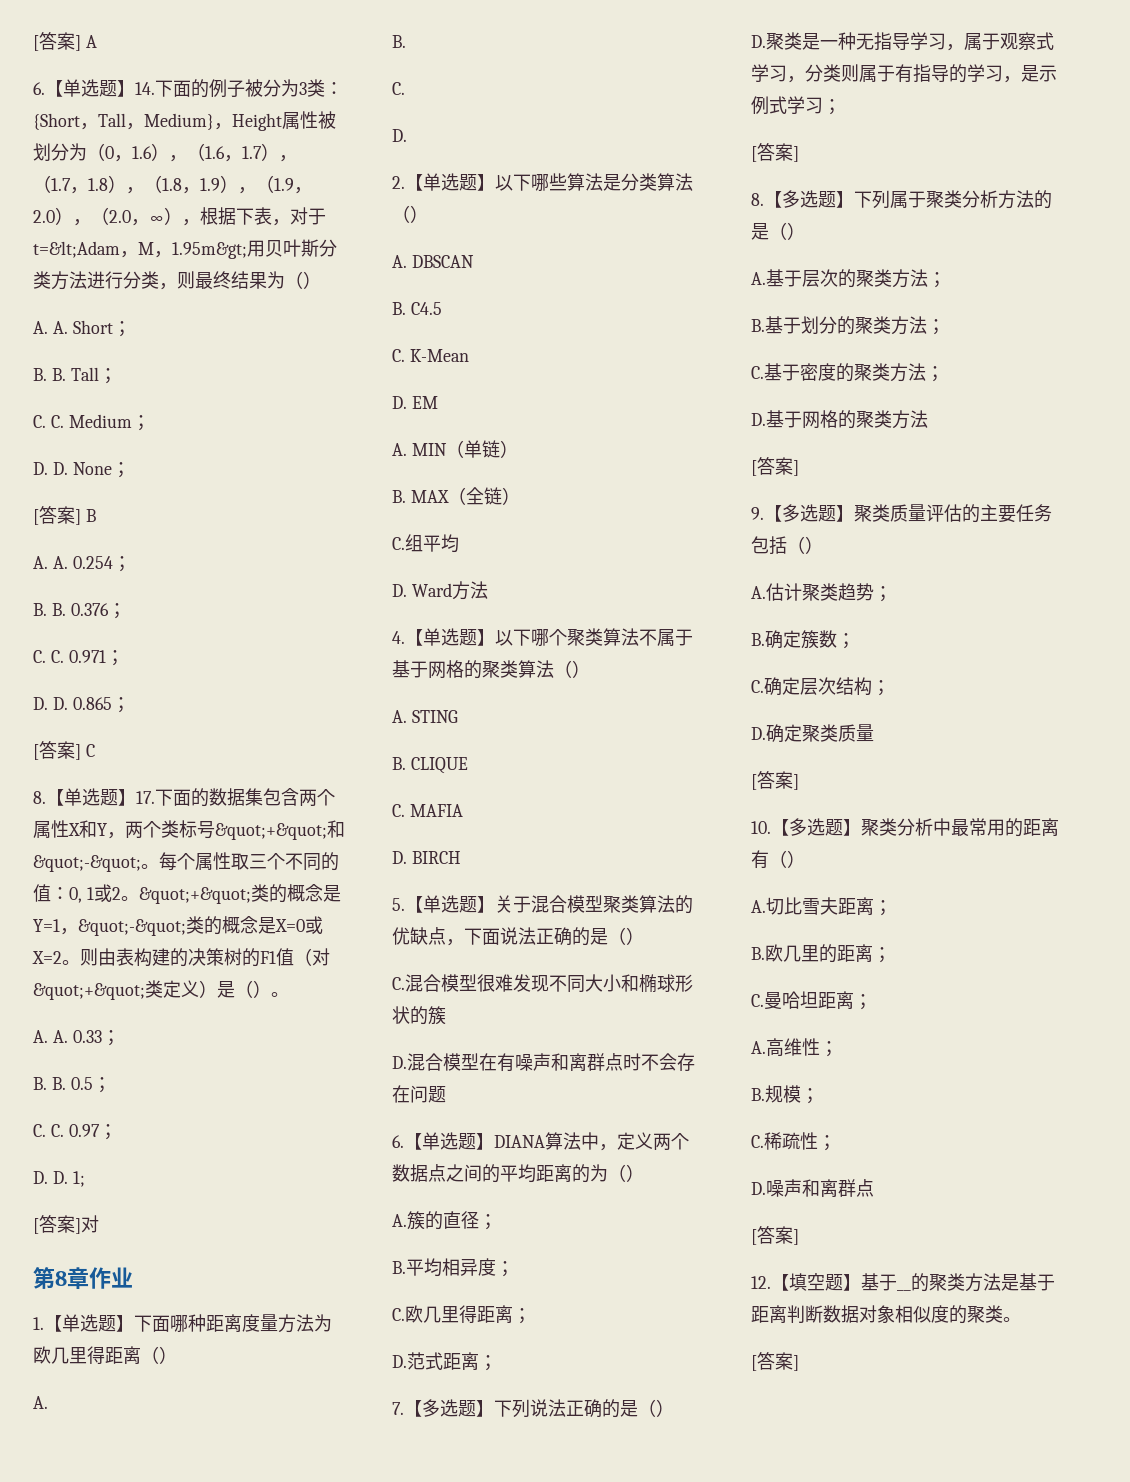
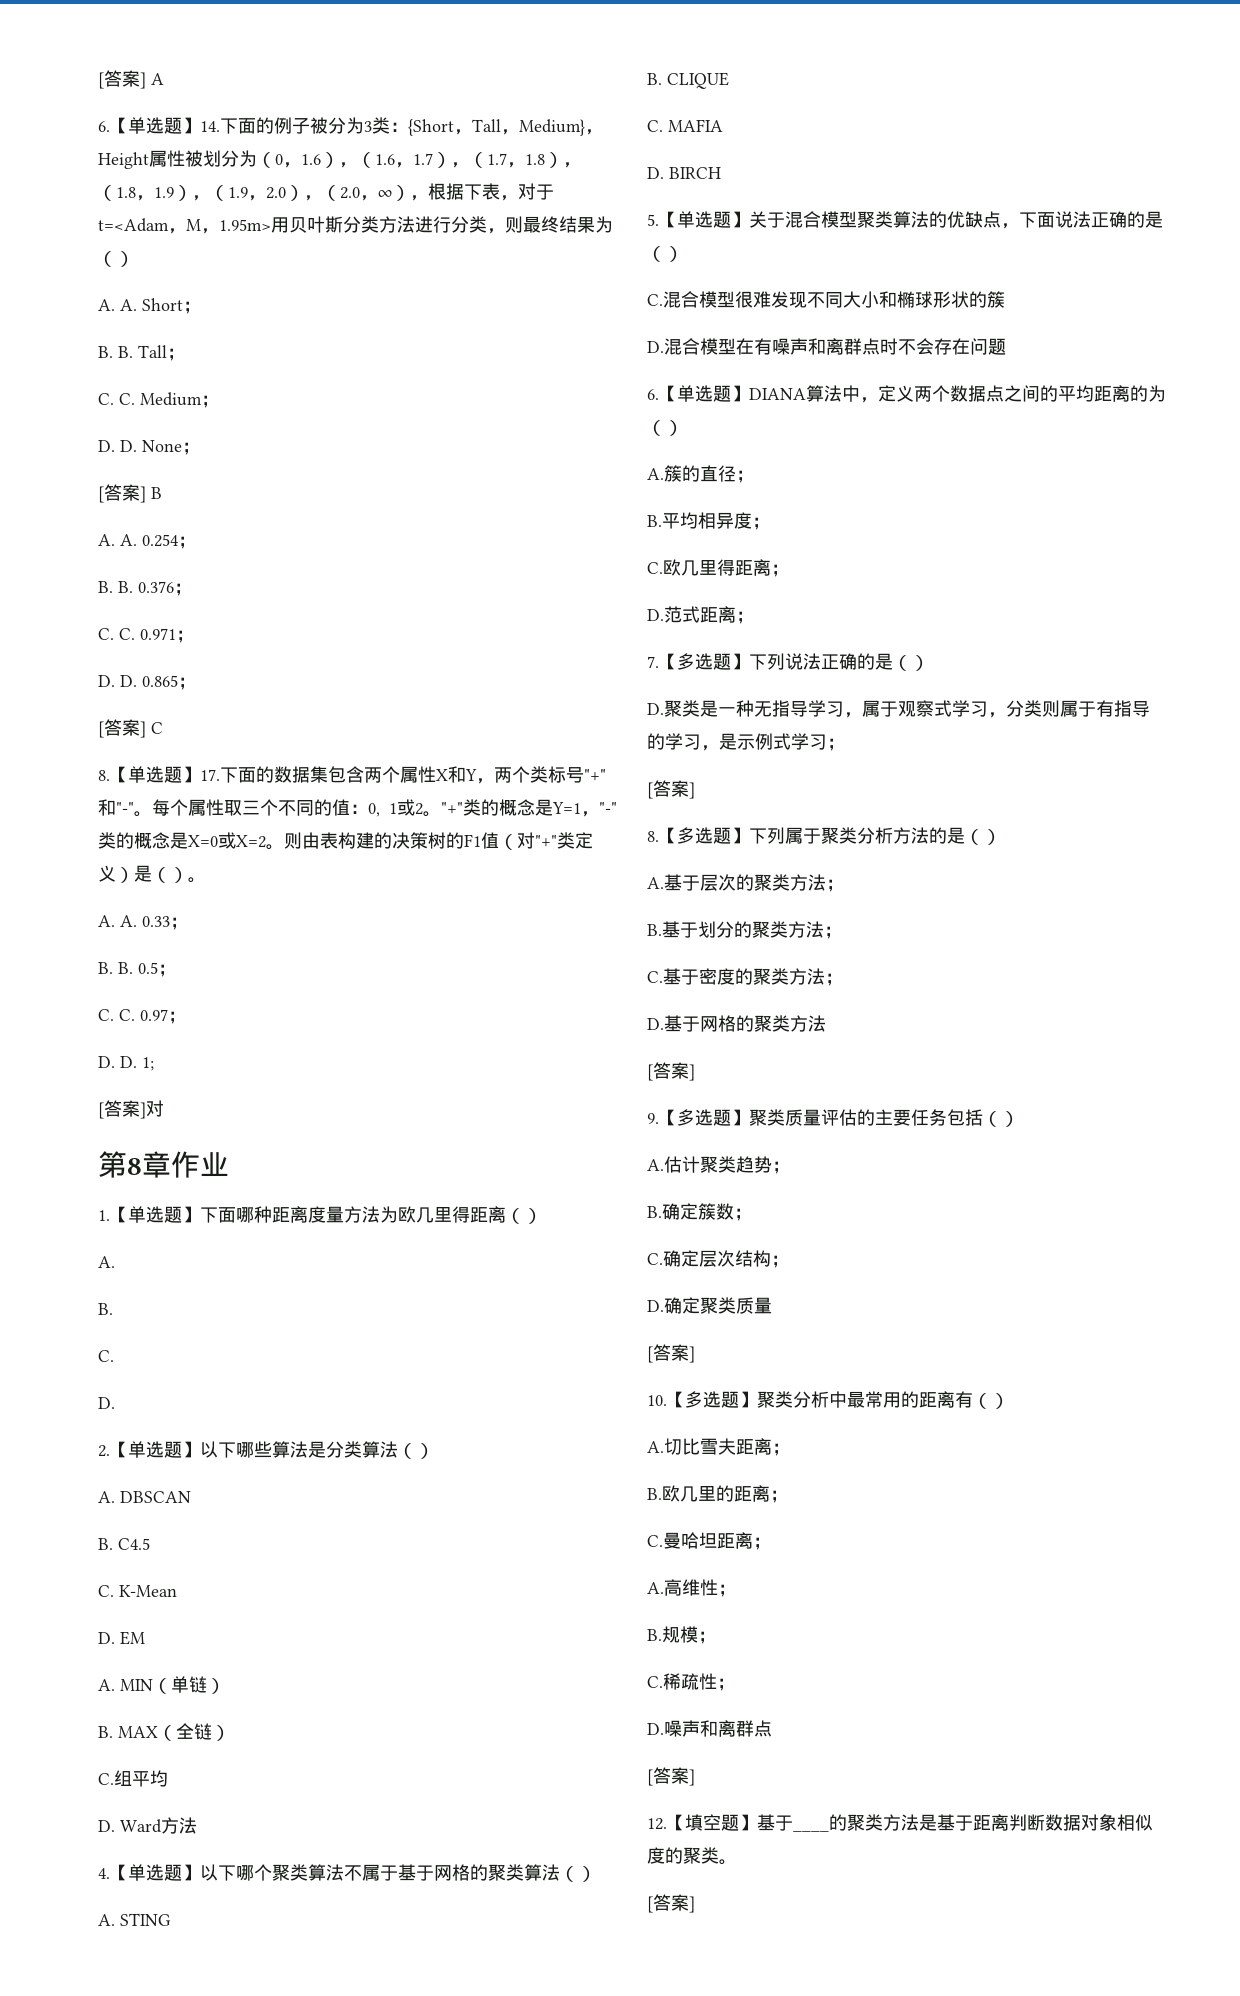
[33,241,120,258] t=&lt;Adam -> [98,218,169,232] t=<Adam
[172,242,247,259] 1.95m&gt; -> [219,219,271,231] 1.95m>
[215,820,345,840] [33,855,141,872] &quot;+&quot;和&quot;-&quot; -> [584,769,606,781] [98,799,134,816] "+"和"-"
[138,887,251,904] &quot;+&quot; -> [441,802,463,814] "+"
[78,919,186,936] &quot;-&quot; -> [599,802,617,814] "-"
[33,983,145,1000] &quot;+&quot; -> [535,835,557,847] "+"
[897,1289,911,1291] __ -> [793,1829,829,1832] ____

